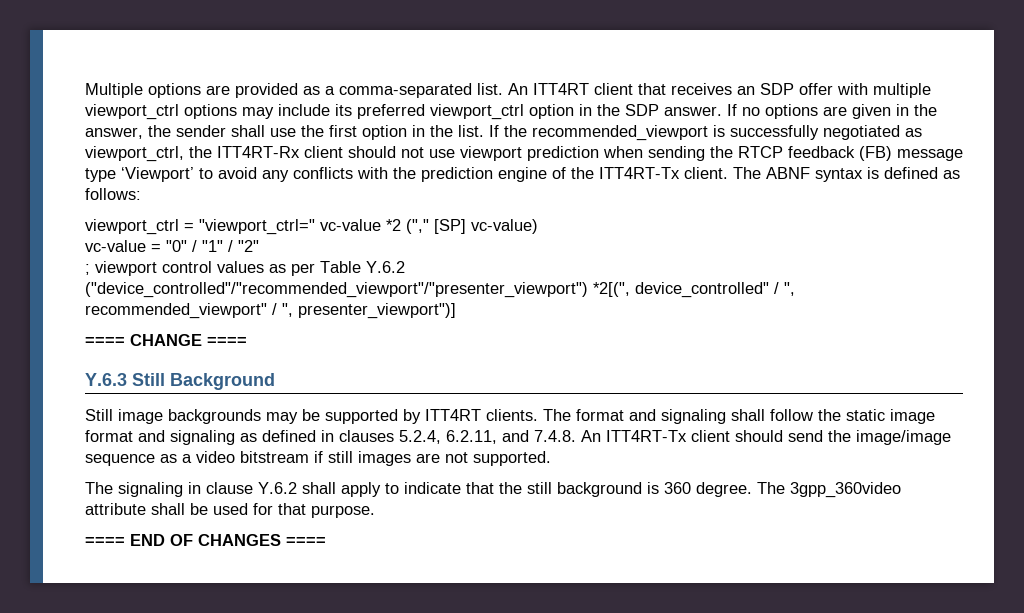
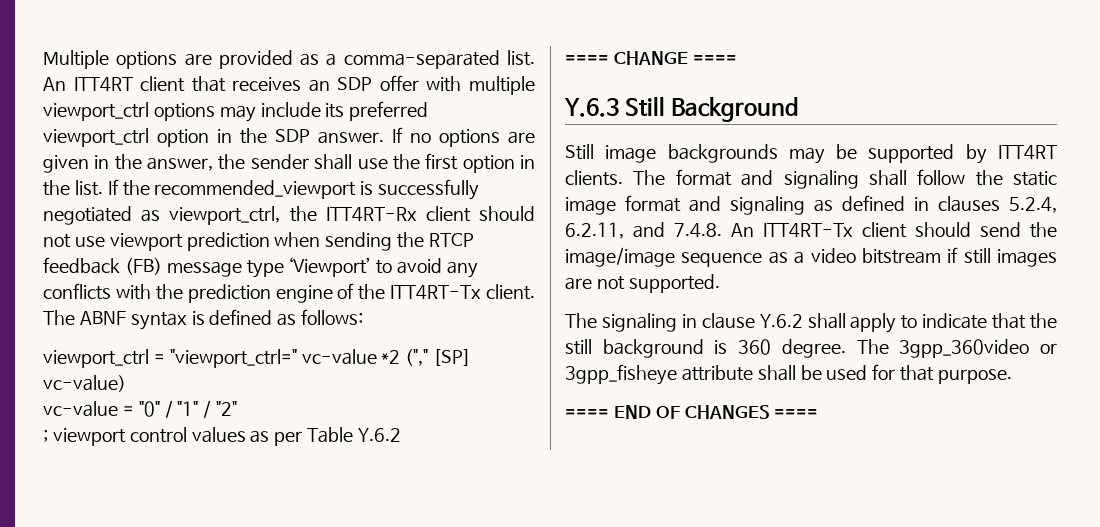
[85,282,795,298] [85,303,456,319] // ("device_controlled"/"recommended_viewport"/"presenter_viewport") *2[(", device_controlled" / ", recommended_viewport" / ", presenter_viewport")] -> (401, 435) none
(901, 490) none -> [1040,343,1057,354] [565,364,677,385] or 3gpp_fisheye

